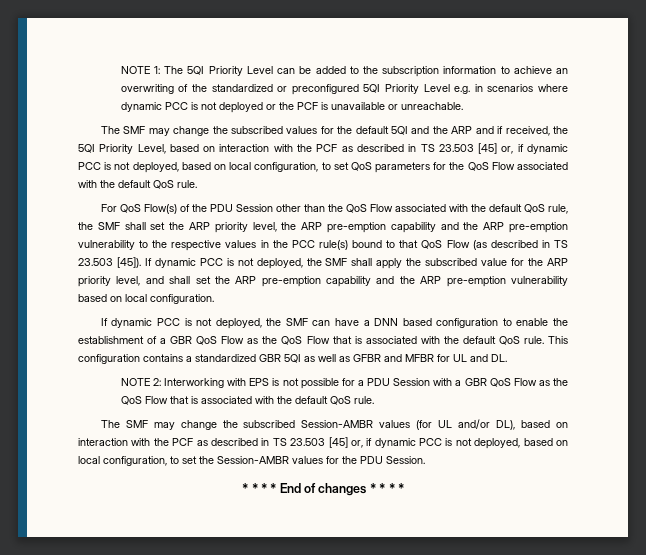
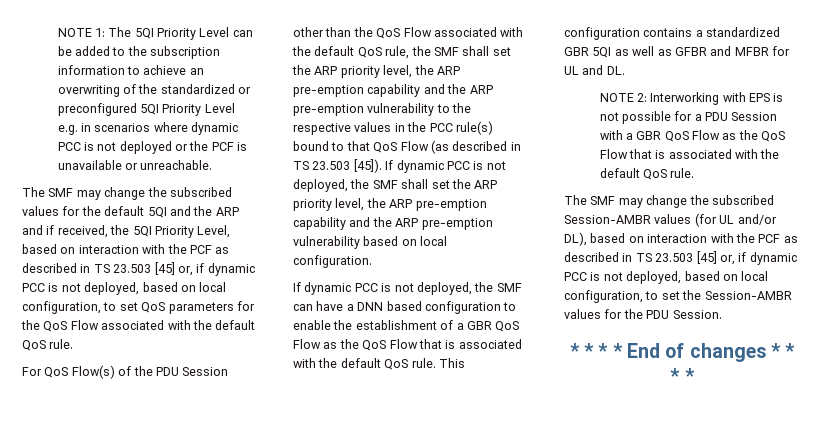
[376,258,568,269] [78,276,211,287] apply the subscribed value for the ARP priority level, and shall set -> [431,179,498,189] [293,198,365,211] set the ARP priority level,

